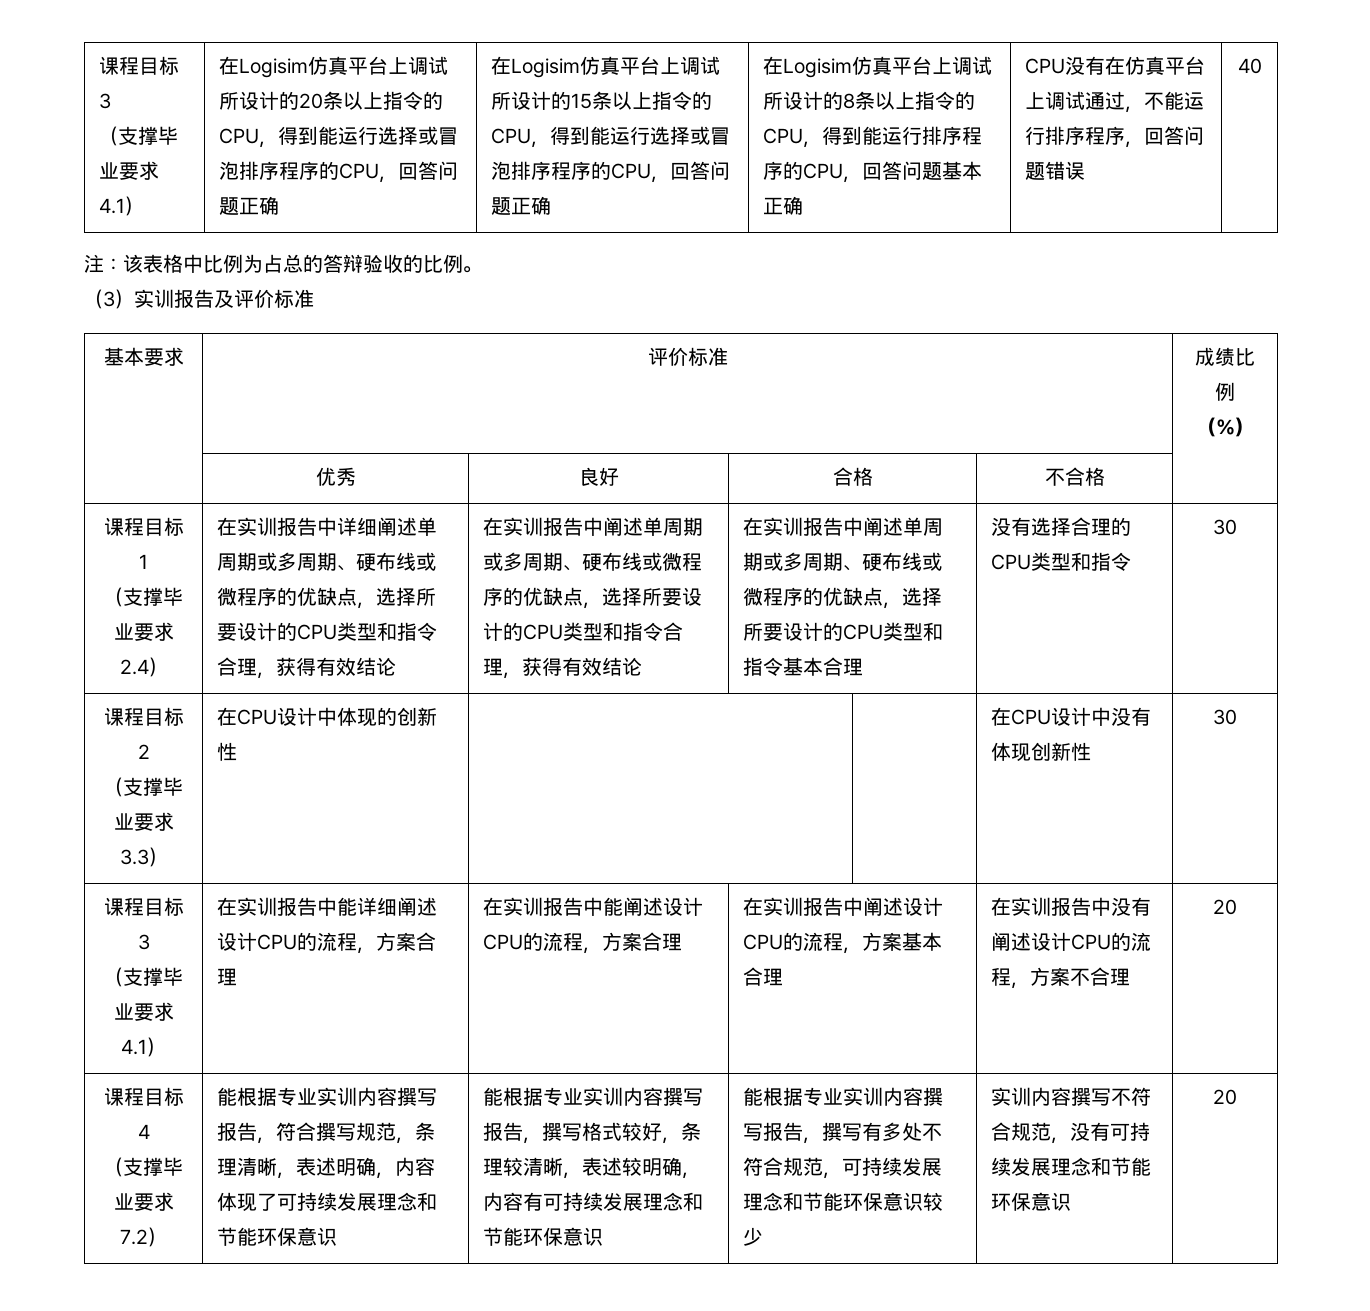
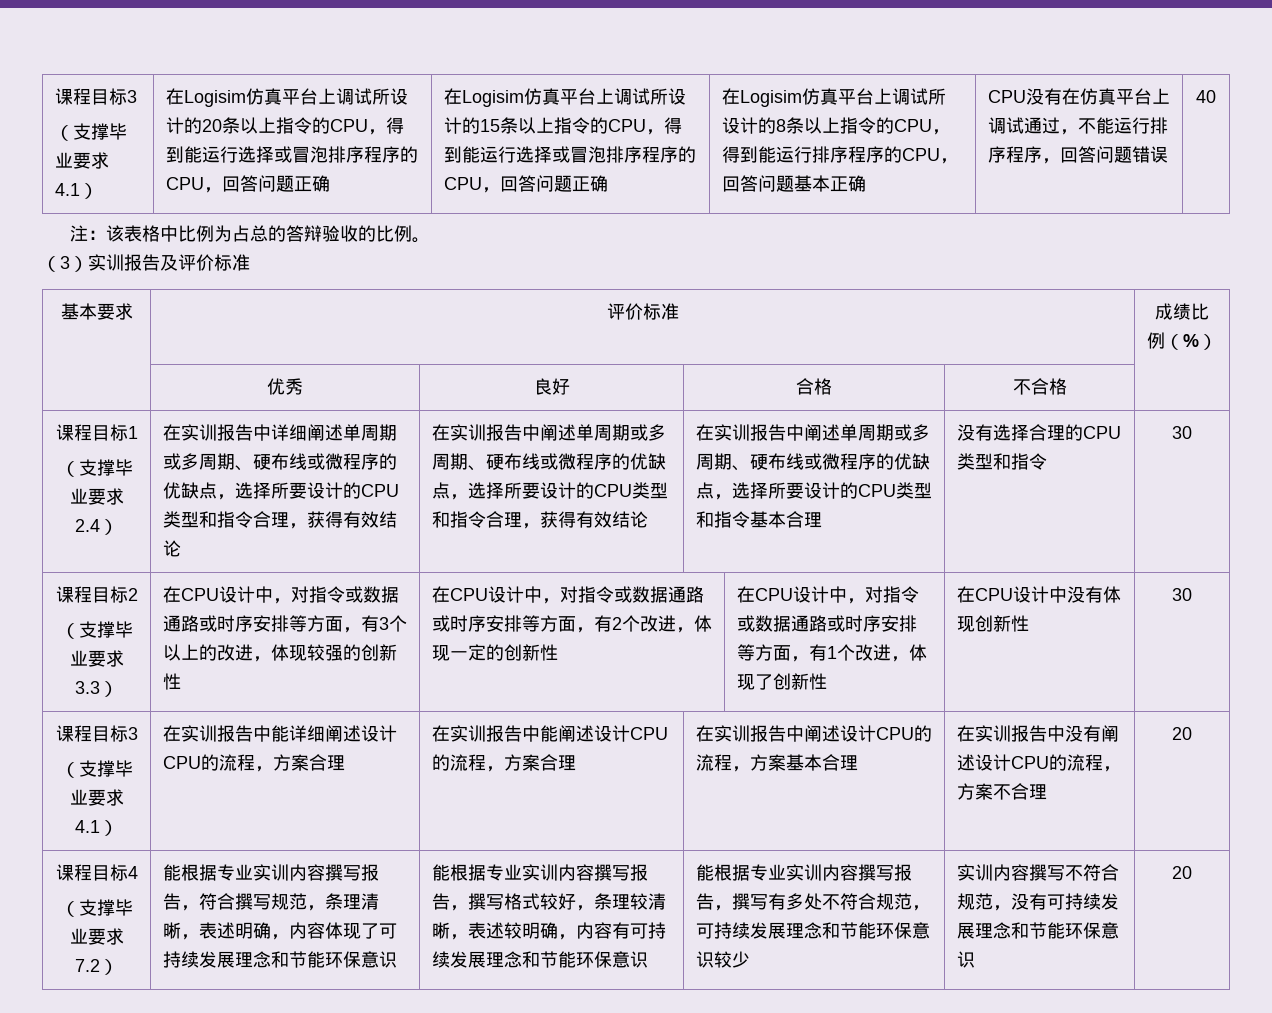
[337,707,438,727] [217,742,238,761] 体现的创新性 | | -> [272,586,399,604] [162,615,407,633] [162,644,397,662] [162,673,181,690] [431,586,704,604] [431,615,712,633] [431,644,558,661] [736,586,919,604] [736,615,917,632] [736,644,927,662] [736,673,827,690] ，对指令或数据通路或时序安排等方面，有3个以上的改进，体现较强的创新性 | 在CPU设计中，对指令或数据通路或时序安排等方面，有2个改进，体现一定的创新性 | 在CPU设计中，对指令或数据通路或时序安排等方面，有1个改进，体现了创新性

